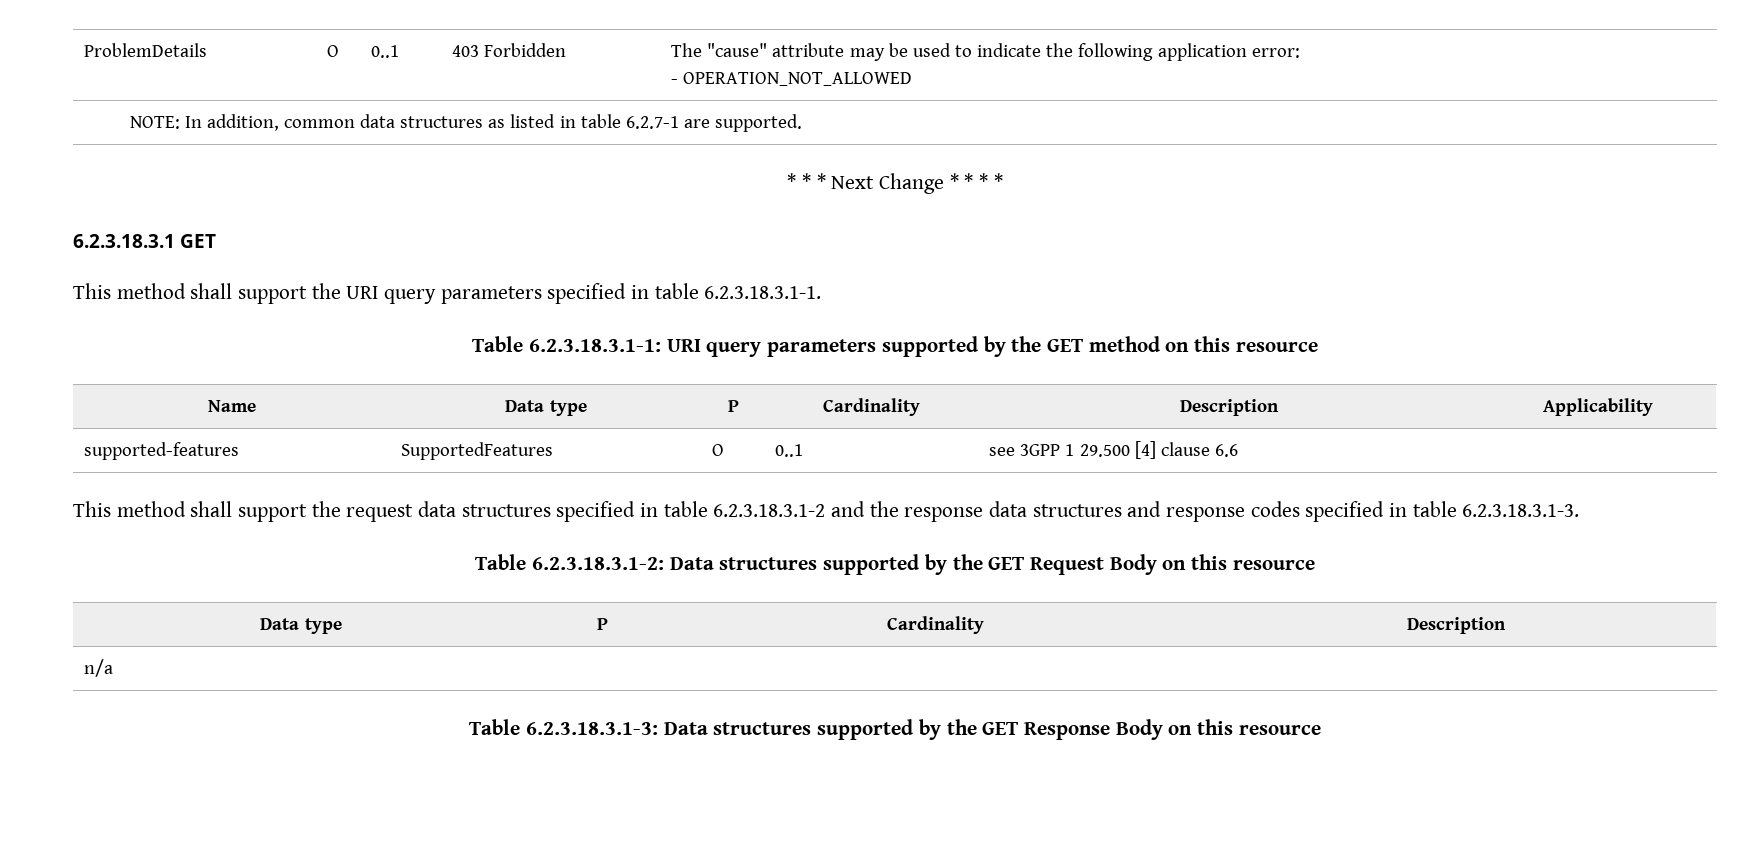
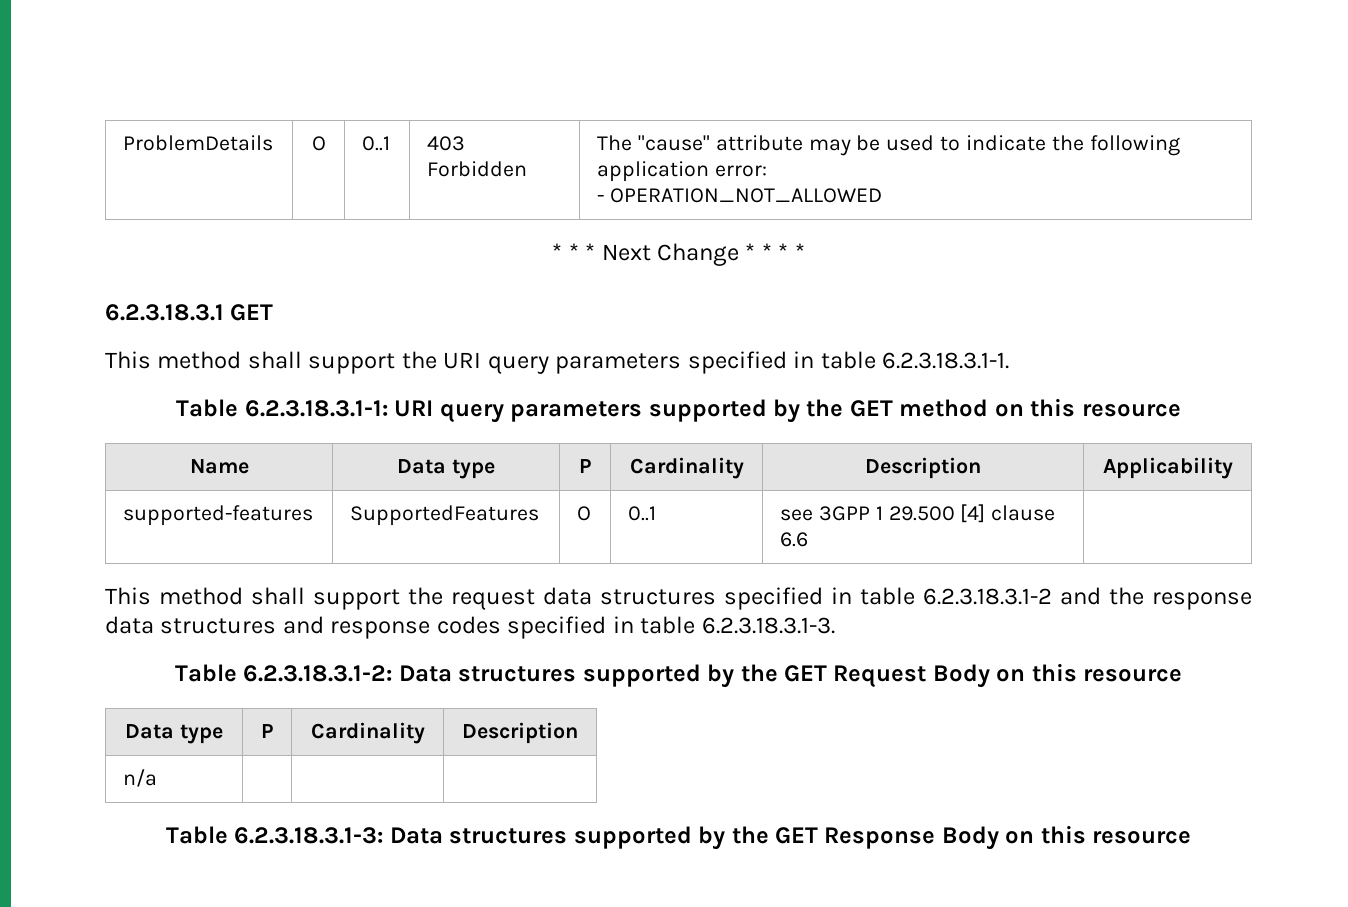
[129,114,803,132] // NOTE: In addition, common data structures as listed in table 6.2.7-1 are supported. -> (883, 195) none

